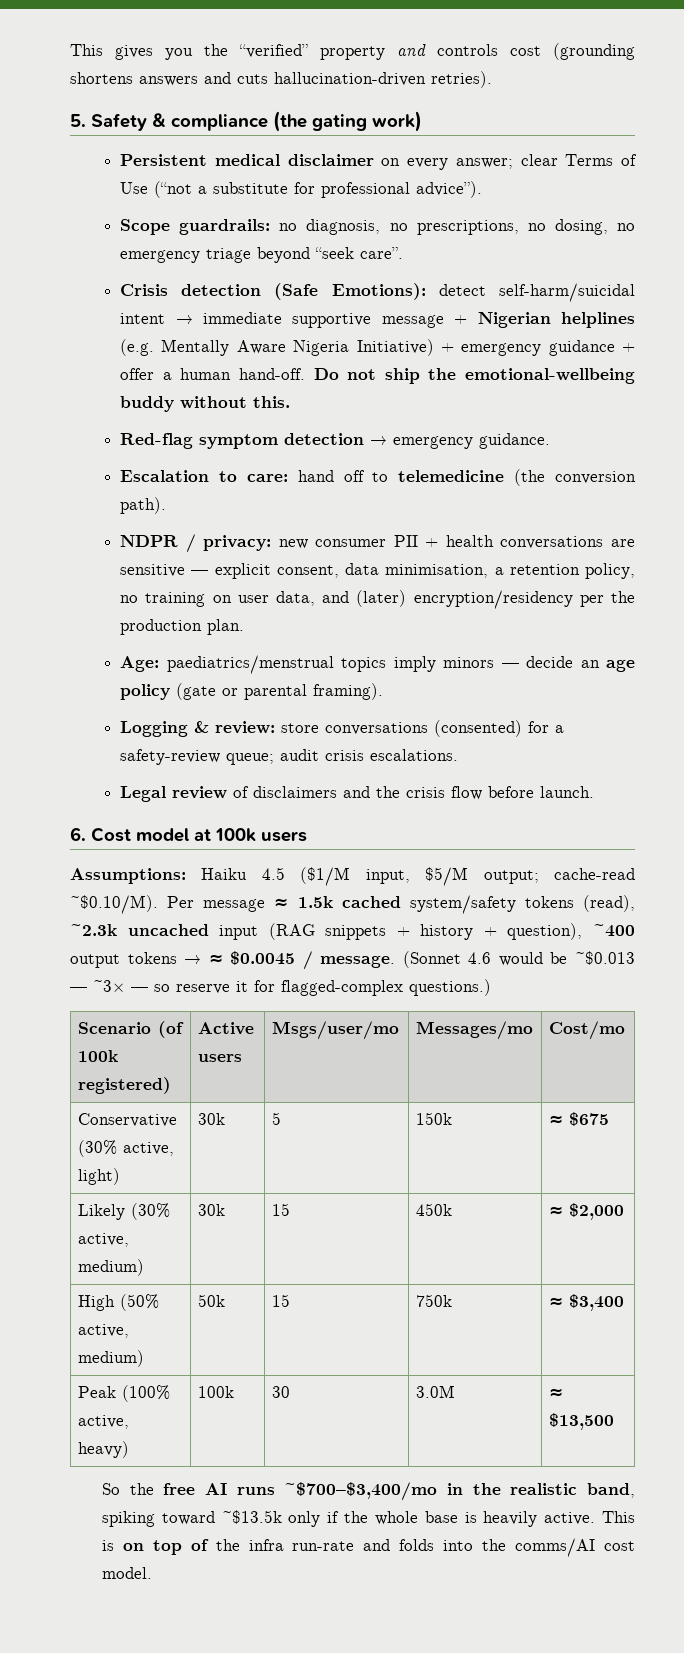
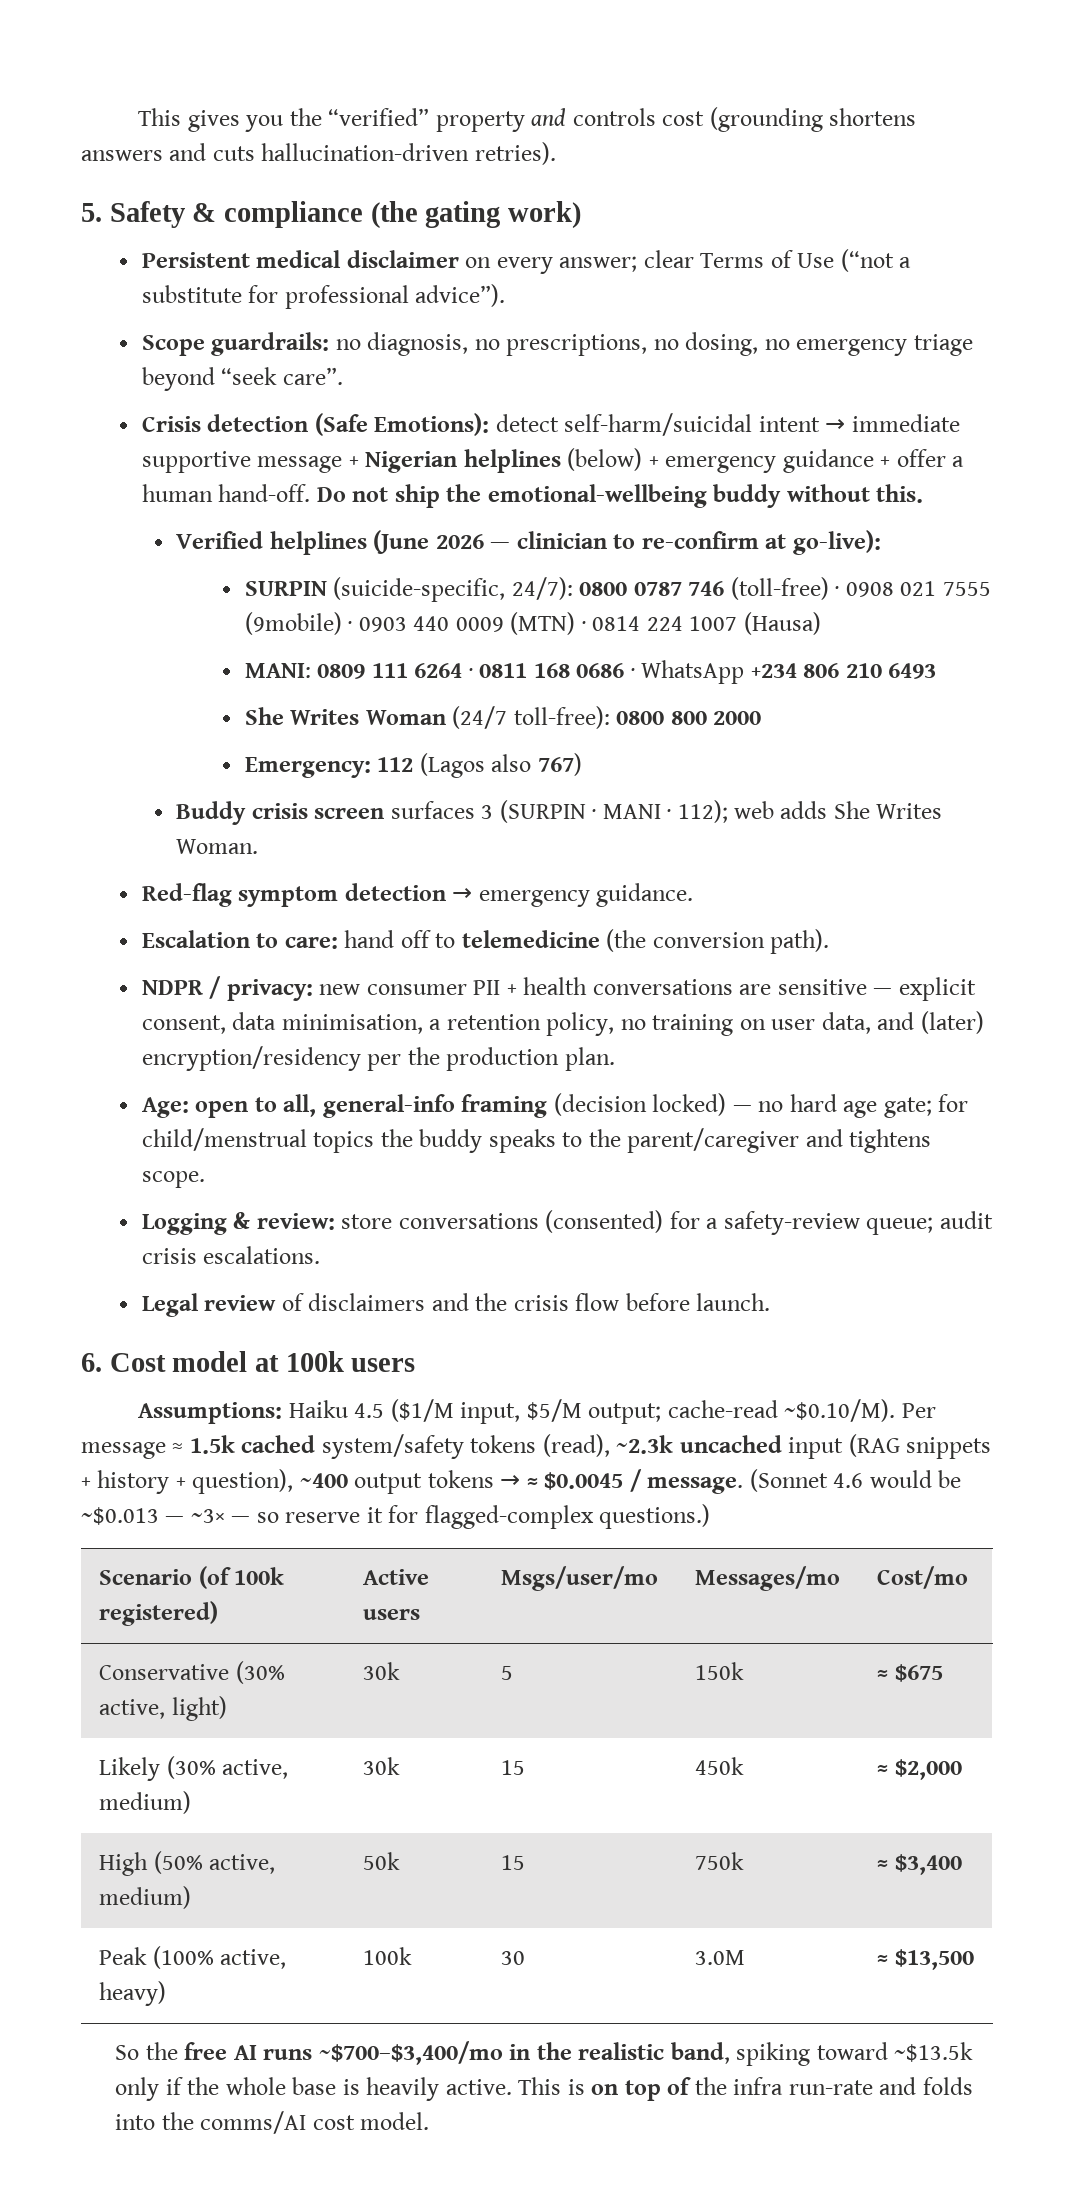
[120,339,434,356] (e.g. Mentally Aware Nigeria Initiative) -> [567,448,643,471] (below)
(291, 402) none -> [176,530,881,555] [244,577,991,602] [244,612,821,635] [244,660,937,684] [244,706,762,729] [244,753,582,778] [176,800,943,825] [176,839,259,854] // Verified helplines (June 2026 — clinician to re-confirm at go-live): // SURPIN (suicide-specific, 24/7): 0800 0787 746 (toll-free) · 0908 021 7555 (9mobile) · 0903 440 0009 (MTN) · 0814 224 1007 (Hausa) // MANI: 0809 111 6264 · 0811 168 0686 · WhatsApp +234 806 210 6493 // She Writes Woman (24/7 toll-free): 0800 800 2000 // Emergency: 112 (Lagos also 767) // Buddy crisis screen surfaces 3 (SURPIN · MANI · 112); web adds She Writes Woman.
[166,655,635,674] [120,683,384,700] paediatrics/menstrual topics imply minors — decide an age policy (gate or parental framing). -> [195,1093,969,1118] [141,1128,932,1153] [141,1171,205,1188] open to all, general-info framing (decision locked) — no hard age gate; for child/menstrual topics the buddy speaks to the parent/caregiver and tightens scope.

